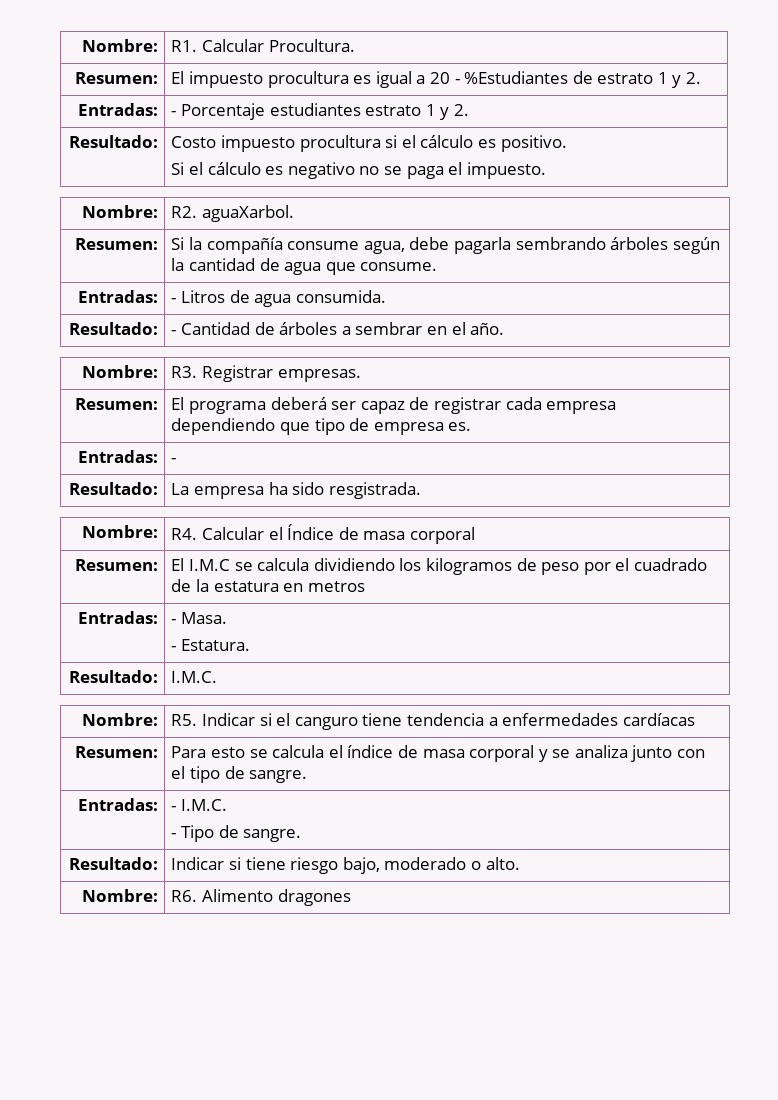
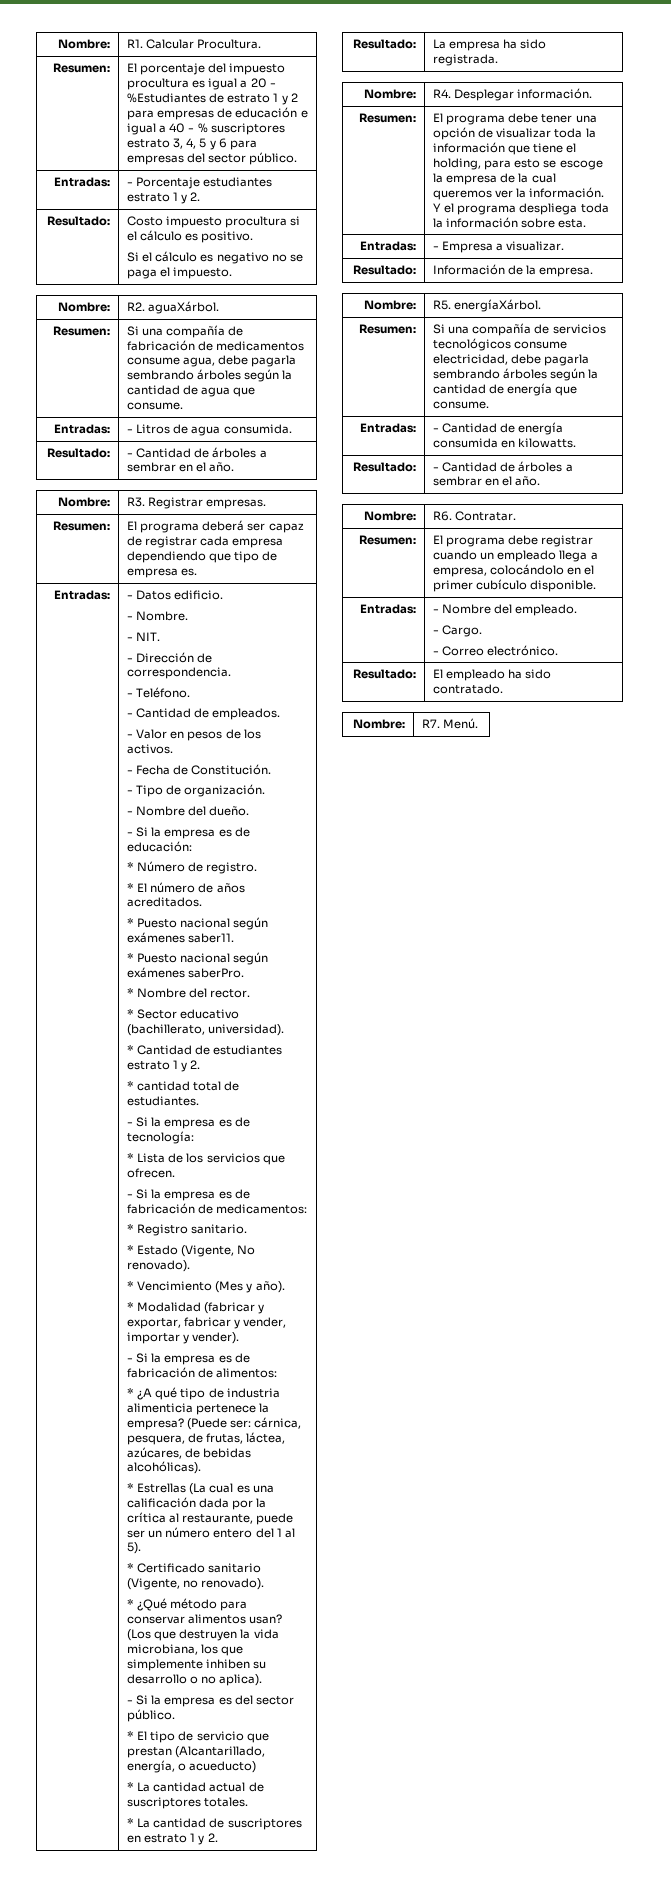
(185, 77) none -> [140,63,227,75] porcentaje del
[686,72,702,84] 2. -> [290,93,298,102] [127,107,308,120] [127,123,285,135] [127,138,257,150] [127,152,298,165] 2 para empresas de educación e igual a 40 - % suscriptores estrato 3, 4, 5 y 6 para empresas del sector público.
[202,205,295,222] [74,238,158,250] [171,237,283,254] aguaXarbol. // Resumen: | Si la compañía -> [148,301,220,314] [52,326,110,336] [127,325,244,338] [127,340,305,351] aguaXárbol. // Resumen: | Si una compañía de fabricación de medicamentos
(177, 460) none -> [136,590,224,600] [127,611,189,621] [127,632,161,641] [127,652,213,663] [127,667,232,679] [127,687,191,698] [127,708,281,720] [127,729,261,741] [127,744,174,754] [127,764,272,775] [127,784,266,797] [127,806,250,816] [127,827,250,839] [127,841,193,852] [127,861,258,874] [127,882,245,893] [127,897,203,907] [127,917,269,930] [127,932,235,943] [127,952,269,965] [127,967,245,978] [127,988,251,998] [127,1009,240,1019] [127,1024,285,1036] [127,1045,283,1055] [127,1060,201,1072] [127,1081,240,1091] [127,1096,200,1106] [127,1117,250,1129] [127,1131,195,1144] [127,1153,285,1165] [127,1168,176,1178] [127,1189,250,1201] [127,1203,308,1214] [127,1224,248,1236] [127,1245,256,1257] [127,1260,191,1272] [127,1281,285,1293] [127,1302,265,1314] [127,1317,287,1329] [127,1332,240,1344] [127,1353,250,1365] [127,1367,278,1378] [127,1387,280,1400] [127,1403,270,1415] [127,1417,302,1430] [127,1432,286,1445] [127,1447,252,1459] [127,1461,202,1474] [127,1483,274,1495] [127,1497,267,1510] [127,1512,294,1525] [127,1527,295,1538] [127,1542,142,1554] [127,1563,262,1573] [127,1578,265,1590] [127,1598,248,1611] [127,1614,283,1624] [127,1629,279,1641] [127,1644,244,1656] [127,1659,267,1671] [127,1674,263,1686] [127,1695,294,1707] [127,1709,176,1722] [127,1731,269,1743] [127,1746,266,1758] [127,1760,257,1773] [127,1782,264,1792] [127,1797,249,1809] [127,1818,302,1830] [127,1833,218,1845] Datos edificio. // - Nombre. // - NIT. // - Dirección de correspondencia. // - Teléfono. // - Cantidad de empleados. // - Valor en pesos de los activos. // - Fecha de Constitución. // - Tipo de organización. // - Nombre del dueño. // - Si la empresa es de educación: // * Número de registro. // * El número de años acreditados. // * Puesto nacional según exámenes saber11. // * Puesto nacional según exámenes saberPro. // * Nombre del rector. // * Sector educativo (bachillerato, universidad). // * Cantidad de estudiantes estrato 1 y 2. // * cantidad total de estudiantes. // - Si la empresa es de tecnología: // * Lista de los servicios que ofrecen. // - Si la empresa es de fabricación de medicamentos: // * Registro sanitario. // * Estado (Vigente, No renovado). // * Vencimiento (Mes y año). // * Modalidad (fabricar y exportar, fabricar y vender, importar y vender). // - Si la empresa es de fabricación de alimentos: // * ¿A qué tipo de industria alimenticia pertenece la empresa? (Puede ser: cárnica, pesquera, de frutas, láctea, azúcares, de bebidas alcohólicas). // * Estrellas (La cual es una calificación dada por la crítica al restaurante, puede ser un número entero del 1 al 5). // * Certificado sanitario (Vigente, no renovado). // * ¿Qué método para conservar alimentos usan? (Los que destruyen la vida microbiana, los que simplemente inhiben su desarrollo o no aplica). // - Si la empresa es del sector público. // * El tipo de servicio que prestan (Alcantarillado, energía, o acueducto) // * La cantidad actual de suscriptores totales. // * La cantidad de suscriptores en estrato 1 y 2.
[328,482,421,499] resgistrada. -> [433,54,499,66] registrada.
[202,524,475,544] [74,559,158,571] [171,558,707,575] [171,579,365,592] [77,611,158,624] [171,612,228,624] [171,639,251,651] [68,670,158,683] [171,671,218,683] [81,713,158,726] [171,713,695,730] [74,746,158,758] [171,745,706,762] [171,766,308,783] [77,798,158,811] [171,799,228,811] [171,825,302,842] [68,857,158,870] [171,857,520,874] [81,889,158,902] [171,889,351,906] Calcular el Índice de masa corporal // Resumen: | El I.M.C se calcula dividiendo los kilogramos de peso por el cuadrado de la estatura en metros // Entradas: | - Masa. // - Estatura. // Resultado: | I.M.C. // Nombre: | R5. Indicar si el canguro tiene tendencia a enfermedades cardíacas // Resumen: | Para esto se calcula el índice de masa corporal y se analiza junto con el tipo de sangre. // Entradas: | - I.M.C. // - Tipo de sangre. // Resultado: | Indicar si tiene riesgo bajo, moderado o alto. // Nombre: | R6. Alimento dragones -> [454,88,593,101] [358,113,416,123] [433,113,597,125] [433,127,596,140] [433,142,577,155] [433,158,603,170] [433,173,556,185] [433,187,605,200] [433,203,609,215] [433,217,587,228] [359,241,416,251] [433,241,565,253] [352,265,416,275] [433,264,594,277] [363,300,416,310] [433,299,542,312] [358,324,416,334] [433,323,606,336] [433,338,568,351] [433,354,590,366] [433,368,599,381] [433,383,578,396] [433,401,490,409] [359,423,416,433] [433,422,564,435] [433,438,577,448] [352,462,416,472] [433,461,573,472] [433,476,541,486] [363,511,416,521] [433,511,517,521] [358,535,416,545] [433,535,594,547] [433,550,598,562] [433,564,595,577] [433,579,597,592] [359,604,416,614] [433,604,578,616] [433,625,483,637] [433,645,559,656] [352,669,416,679] [433,669,552,681] [433,684,504,694] [352,719,405,729] [422,718,479,729] Desplegar información. // Resumen: | El programa debe tener una opción de visualizar toda la información que tiene el holding, para esto se escoge la empresa de la cual queremos ver la información. Y el programa despliega toda la información sobre esta. // Entradas: | - Empresa a visualizar. // Resultado: | Información de la empresa. // Nombre: | R5. energíaXárbol. // Resumen: | Si una compañía de servicios tecnológicos consume electricidad, debe pagarla sembrando árboles según la cantidad de energía que consume. // Entradas: | - Cantidad de energía consumida en kilowatts. // Resultado: | - Cantidad de árboles a sembrar en el año. // Nombre: | R6. Contratar. // Resumen: | El programa debe registrar cuando un empleado llega a empresa, colocándolo en el primer cubículo disponible. // Entradas: | - Nombre del empleado. // - Cargo. // - Correo electrónico. // Resultado: | El empleado ha sido contratado. // Nombre: | R7. Menú.

